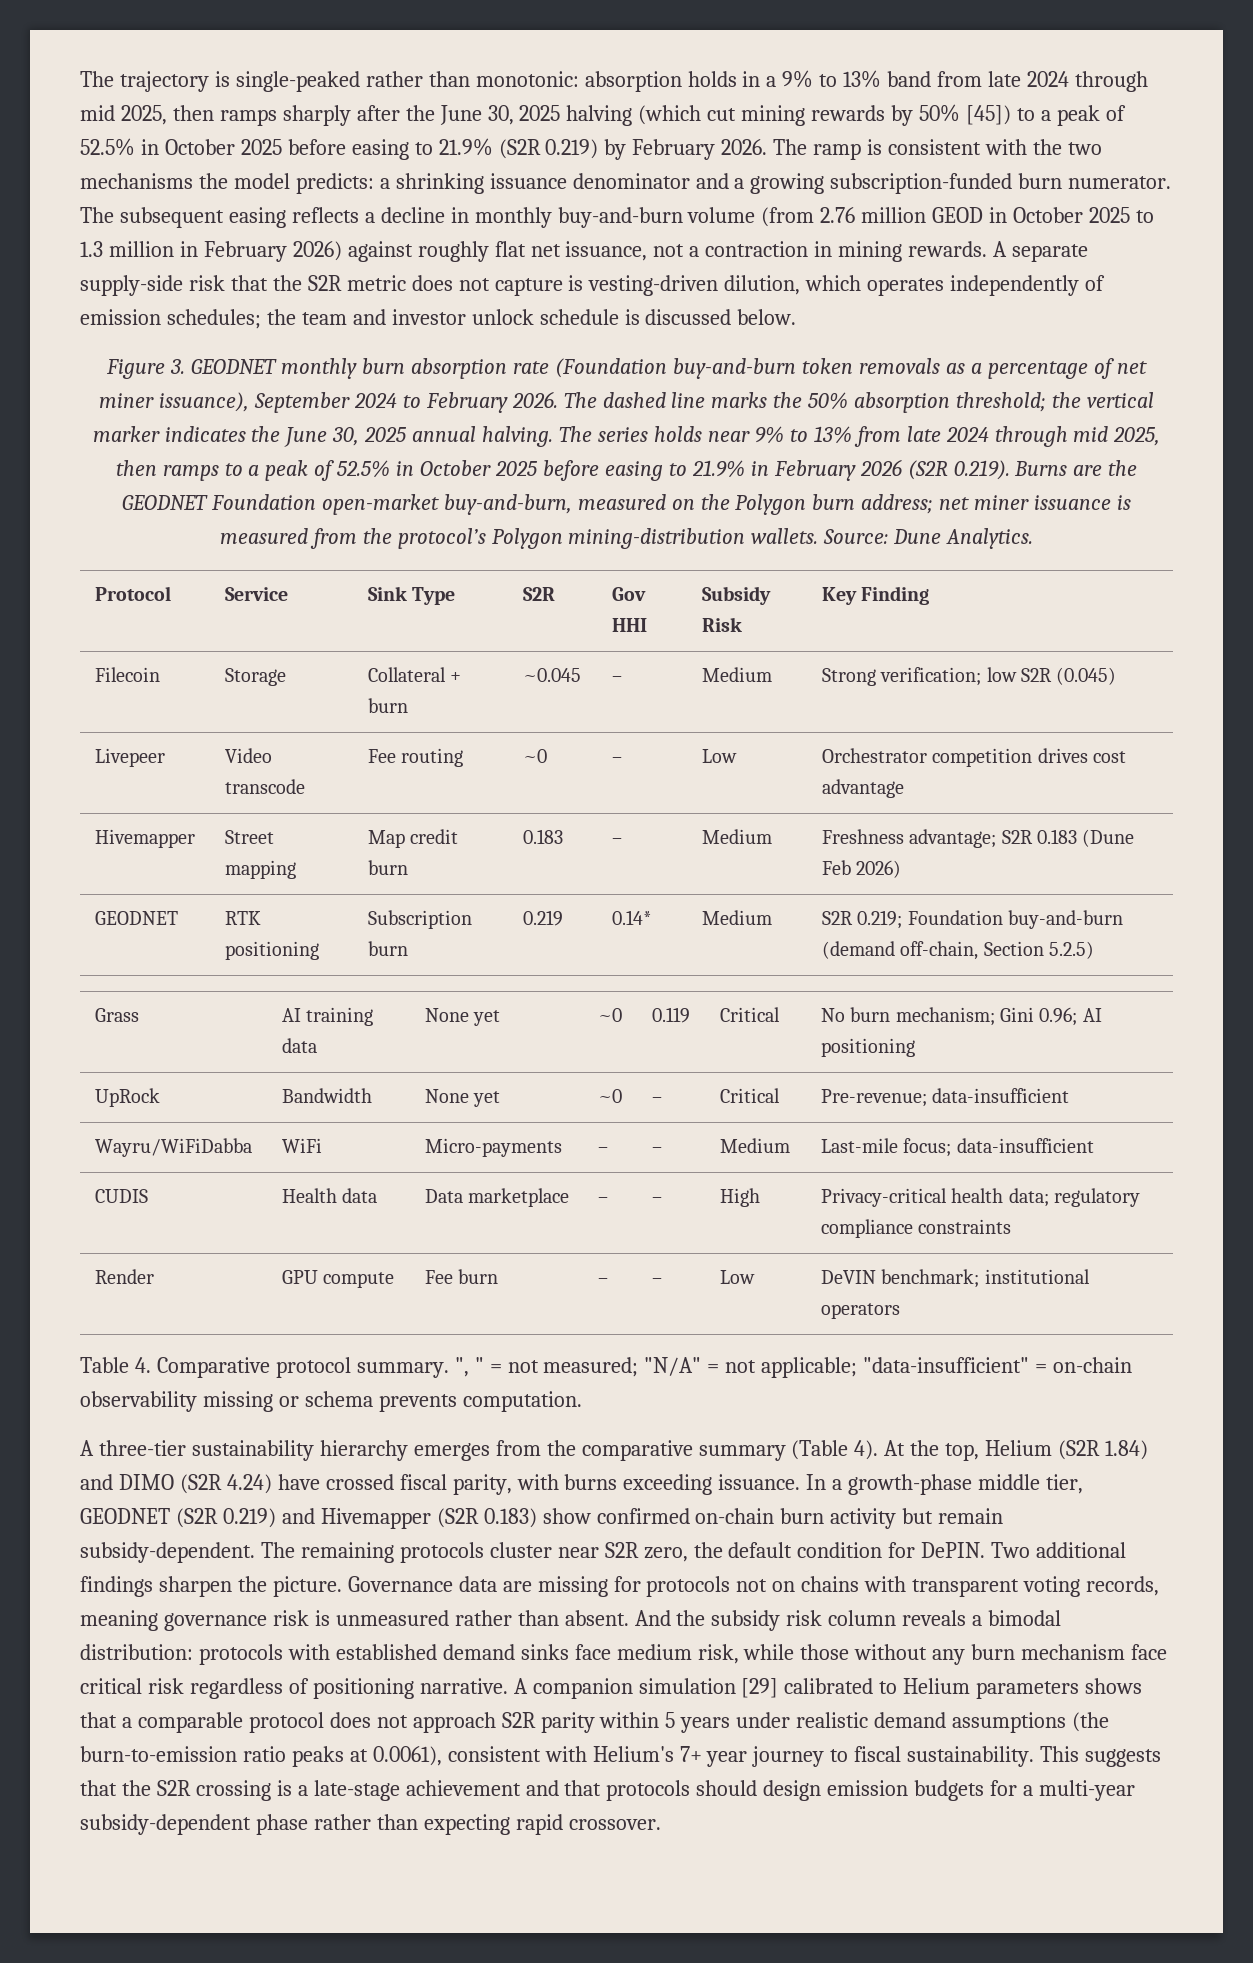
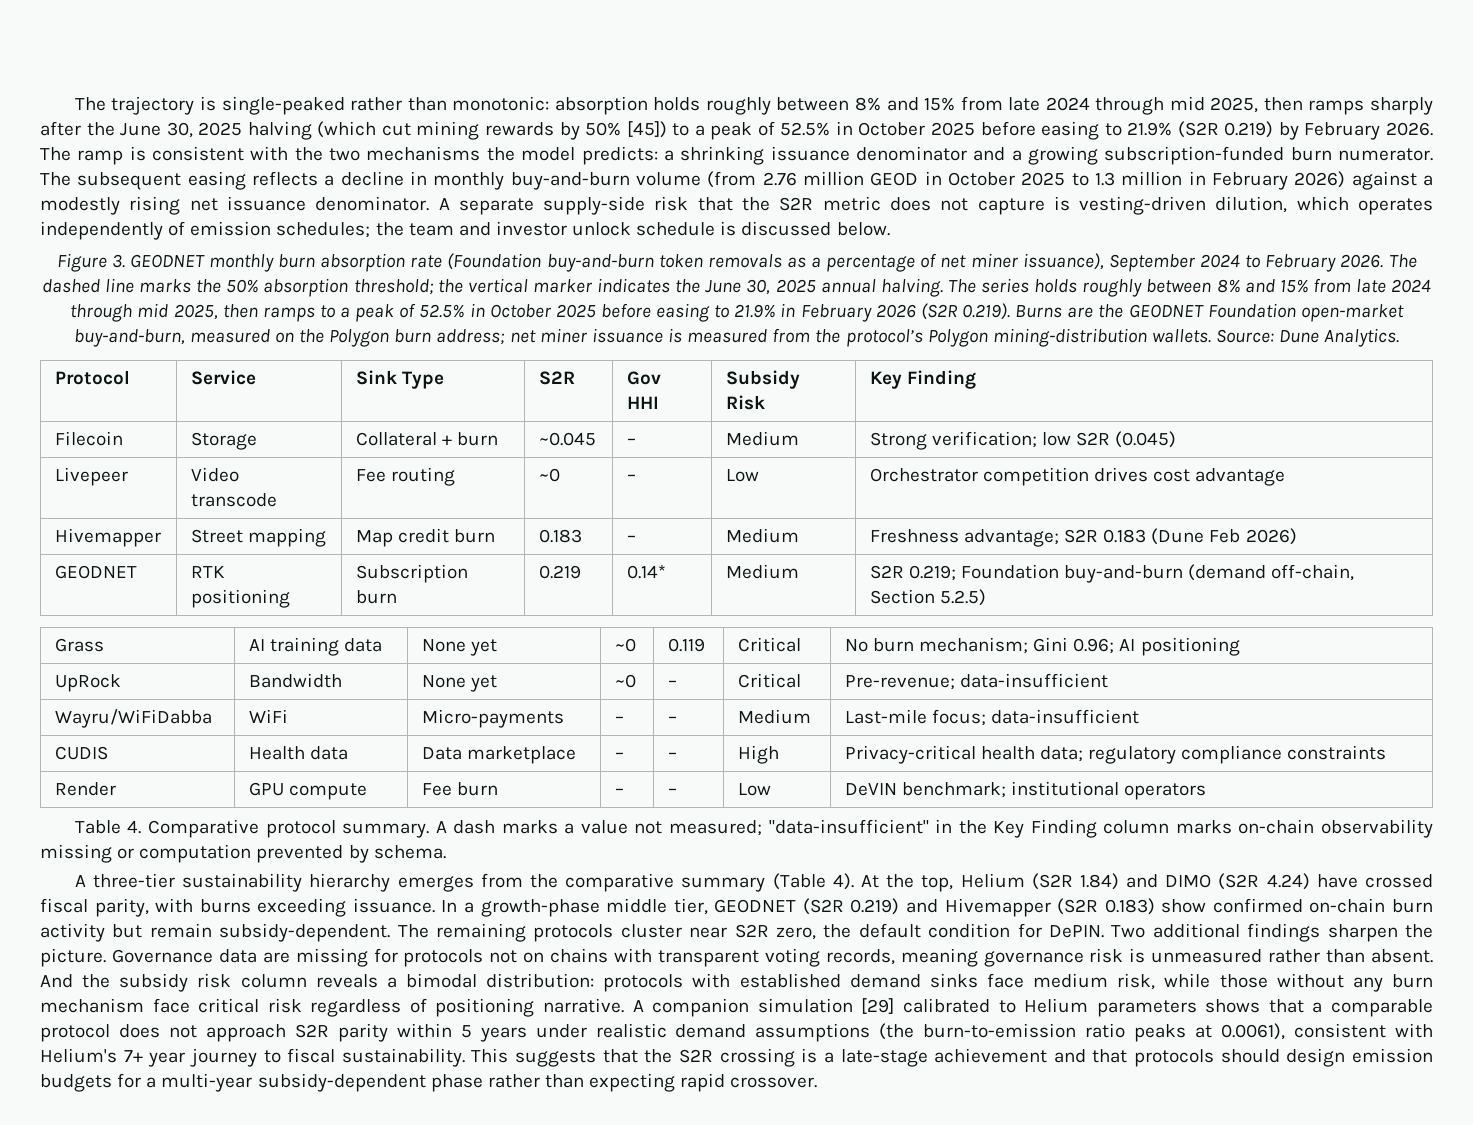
[742,70,932,88] in a 9% to 13% band -> [705,97,956,115] roughly between 8% and 15%
[417,241,988,262] roughly flat net issuance, not a contraction in mining rewards. -> [1422,175,1433,186] [40,196,430,215] a modestly rising net issuance denominator.
[707,426,852,444] near 9% to 13% -> [1082,279,1308,297] roughly between 8% and 15%
[454,1357,1133,1378] [80,1391,582,1412] ", " = not measured; "N/A" = not applicable; "data-insufficient" = on-chain observability missing or schema prevents computation. -> [435,819,1433,838] [40,844,446,863] A dash marks a value not measured; "data-insufficient" in the Key Finding column marks on-chain observability missing or computation prevented by schema.

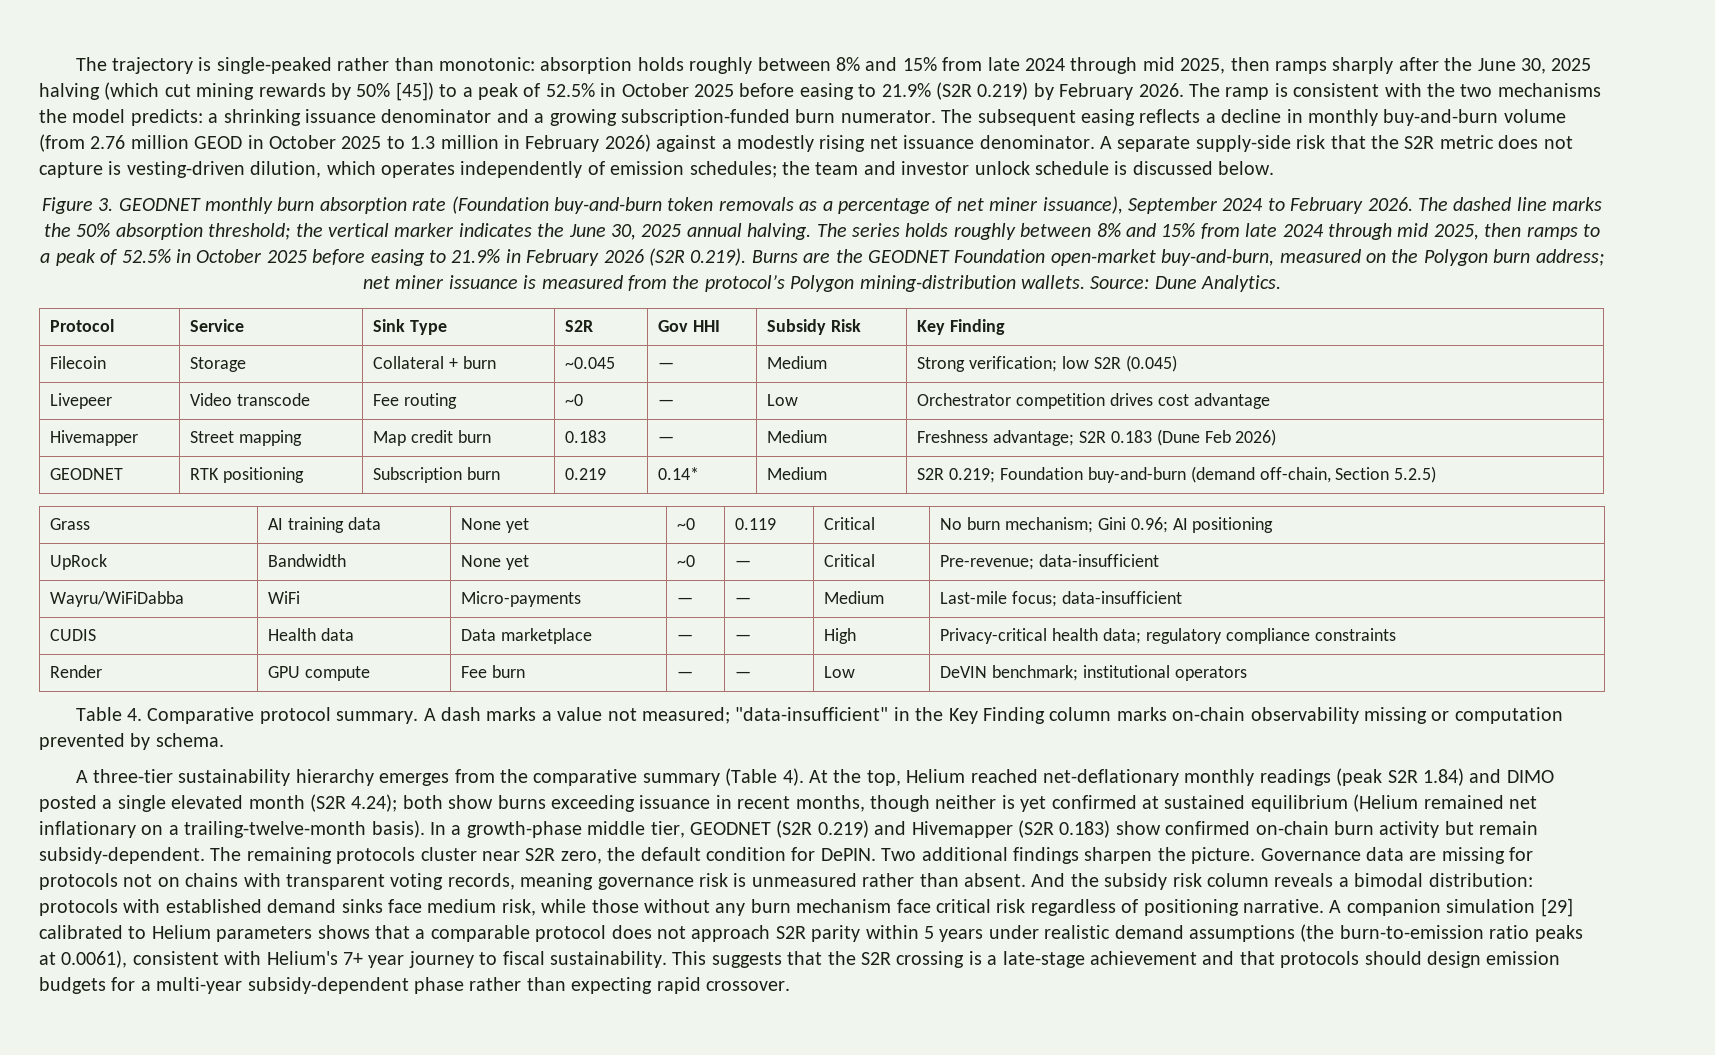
[626,438,636,445] – -> [658,362,675,369] —
[626,474,636,481] – -> [658,399,675,406] —
[626,535,636,542] – -> [658,436,675,443] —
[667,680,677,687] – -> [735,560,752,567] —
[614,716,624,723] [667,716,677,723] – | – -> [677,597,694,604] [735,597,752,604] — | —
[614,752,624,759] [667,752,677,759] – | – -> [677,634,694,641] [735,634,752,641] — | —
[614,788,624,795] [667,788,677,795] – | – -> [677,671,694,678] [735,671,752,678] — | —
[1031,873,1434,890] [40,898,435,917] (S2R 1.84) and DIMO (S2R 4.24) have crossed fiscal parity, with burns exceeding issuance. -> [970,768,1554,786] [39,794,1538,812] [39,820,425,838] reached net-deflationary monthly readings (peak S2R 1.84) and DIMO posted a single elevated month (S2R 4.24); both show burns exceeding issuance in recent months, though neither is yet confirmed at sustained equilibrium (Helium remained net inflationary on a trailing-twelve-month basis).

